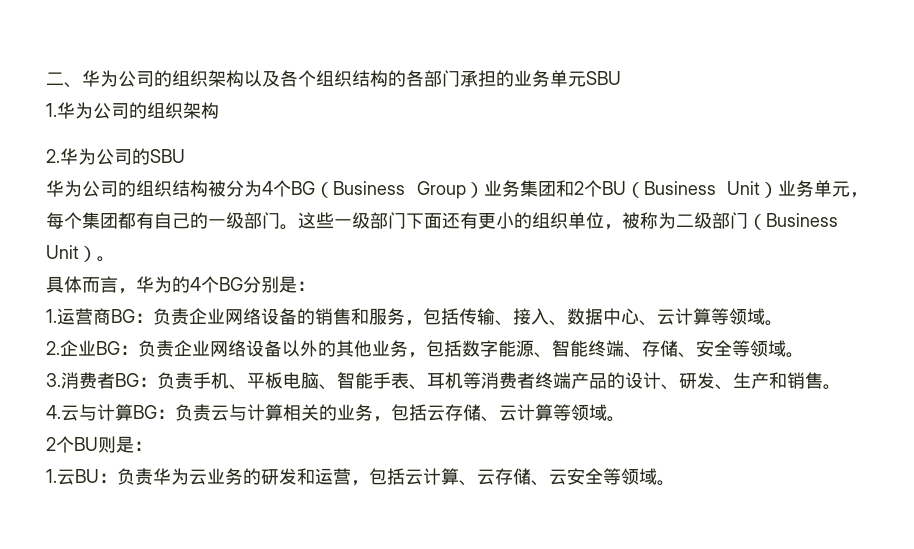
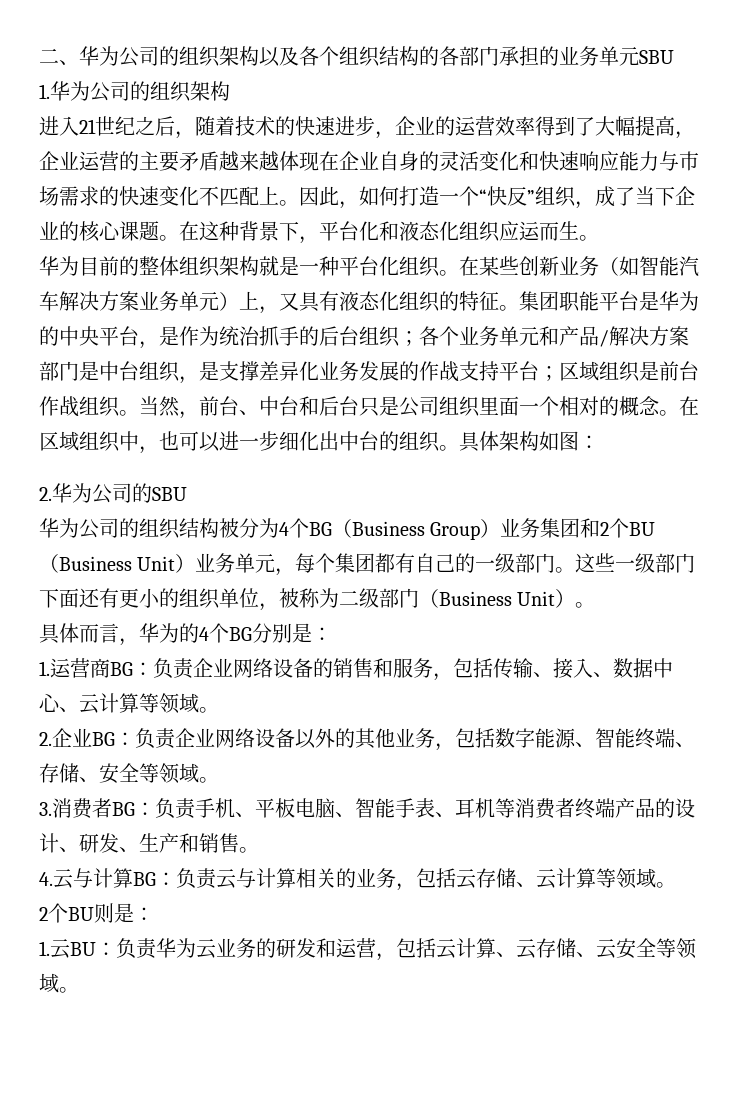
(219, 110) none -> [39,116,695,139] [39,151,699,172] [39,186,695,209] [39,221,599,244] [39,256,699,277] [39,291,699,314] [39,326,689,349] [39,361,699,384] [39,396,699,419] [39,431,599,454] // 进入21世纪之后，随着技术的快速进步，企业的运营效率得到了大幅提高，企业运营的主要矛盾越来越体现在企业自身的灵活变化和快速响应能力与市场需求的快速变化不匹配上。因此，如何打造一个“快反”组织，成了当下企业的核心课题。在这种背景下，平台化和液态化组织应运而生。 // 华为目前的整体组织架构就是一种平台化组织。在某些创新业务（如智能汽车解决方案业务单元）上，又具有液态化组织的特征。集团职能平台是华为的中央平台，是作为统治抓手的后台组织；各个业务单元和产品/解决方案部门是中台组织，是支撑差异化业务发展的作战支持平台；区域组织是前台作战组织。当然，前台、中台和后台只是公司组织里面一个相对的概念。在区域组织中，也可以进一步细化出中台的组织。具体架构如图：

